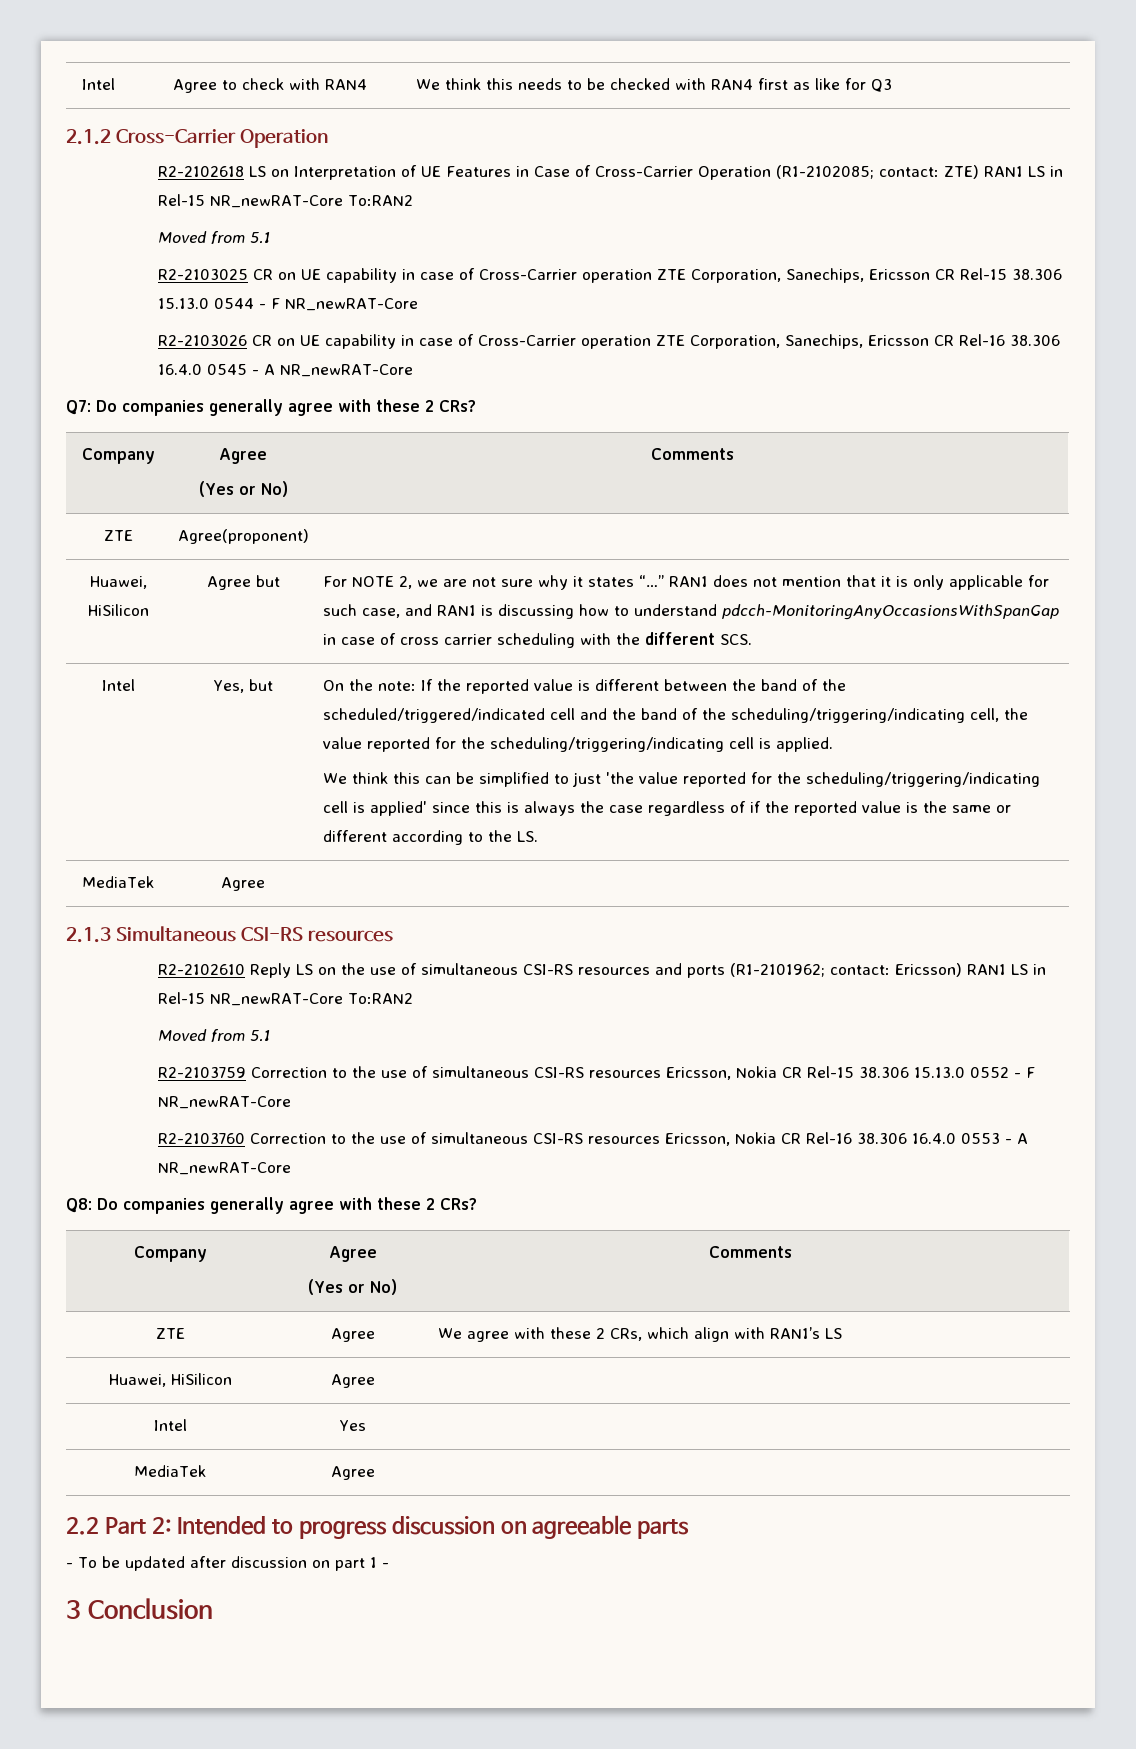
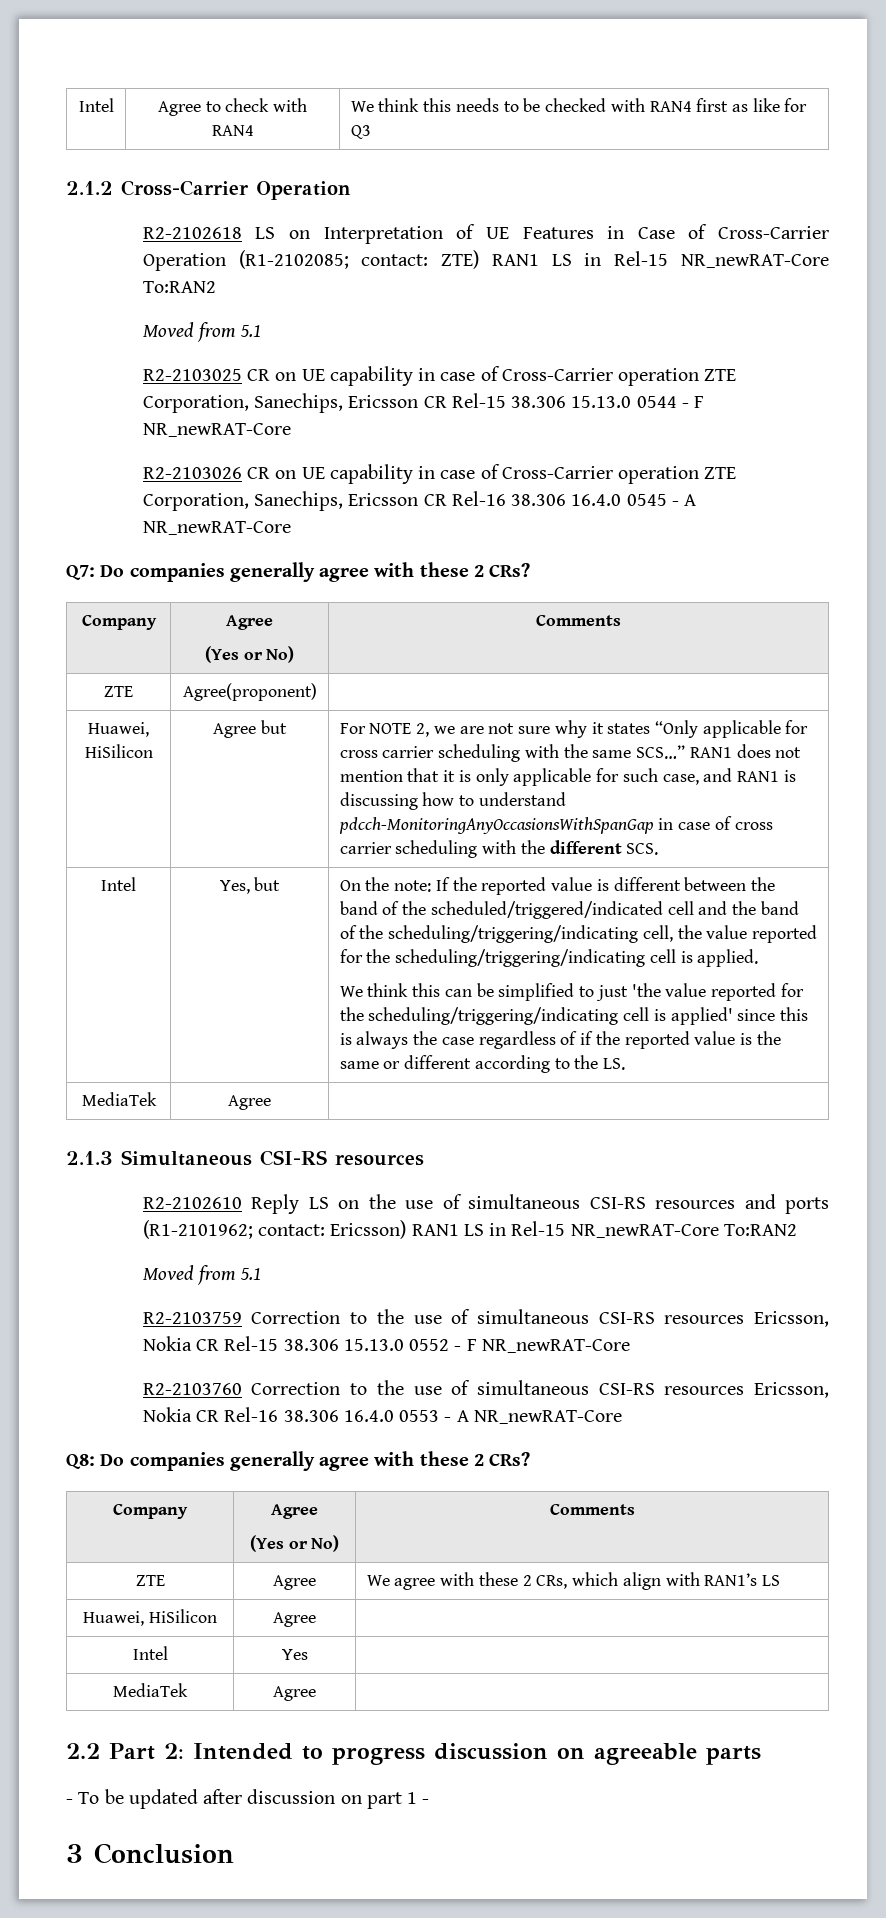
[639,575,665,587] “…” -> [654,720,809,738] [339,744,686,762] “Only applicable for cross carrier scheduling with the same SCS…”

